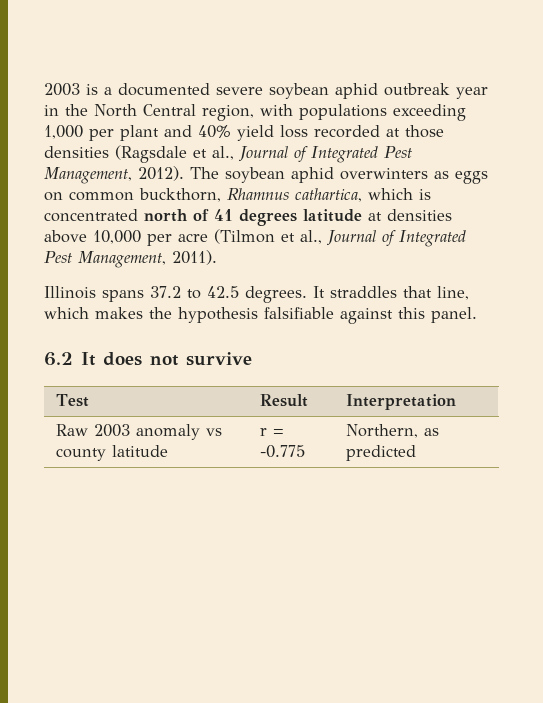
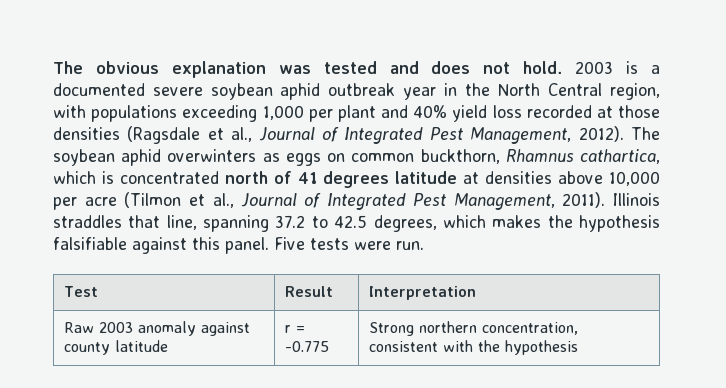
(44, 89) none -> [53,61,563,78] The obvious explanation was tested and does not hold.
[44,286,469,303] // Illinois spans 37.2 to 42.5 degrees. It straddles that line, -> [613,193,660,206] [53,215,437,232] Illinois straddles that line, spanning 37.2 to 42.5 degrees,
[44,352,252,366] // 6.2 It does not survive -> [274,237,424,250] Five tests were run.
[206,428,223,436] vs -> [201,322,251,336] against
[346,424,440,438] [346,445,417,461] Northern, as predicted -> [369,321,579,336] [369,340,579,355] Strong northern concentration, consistent with the hypothesis

